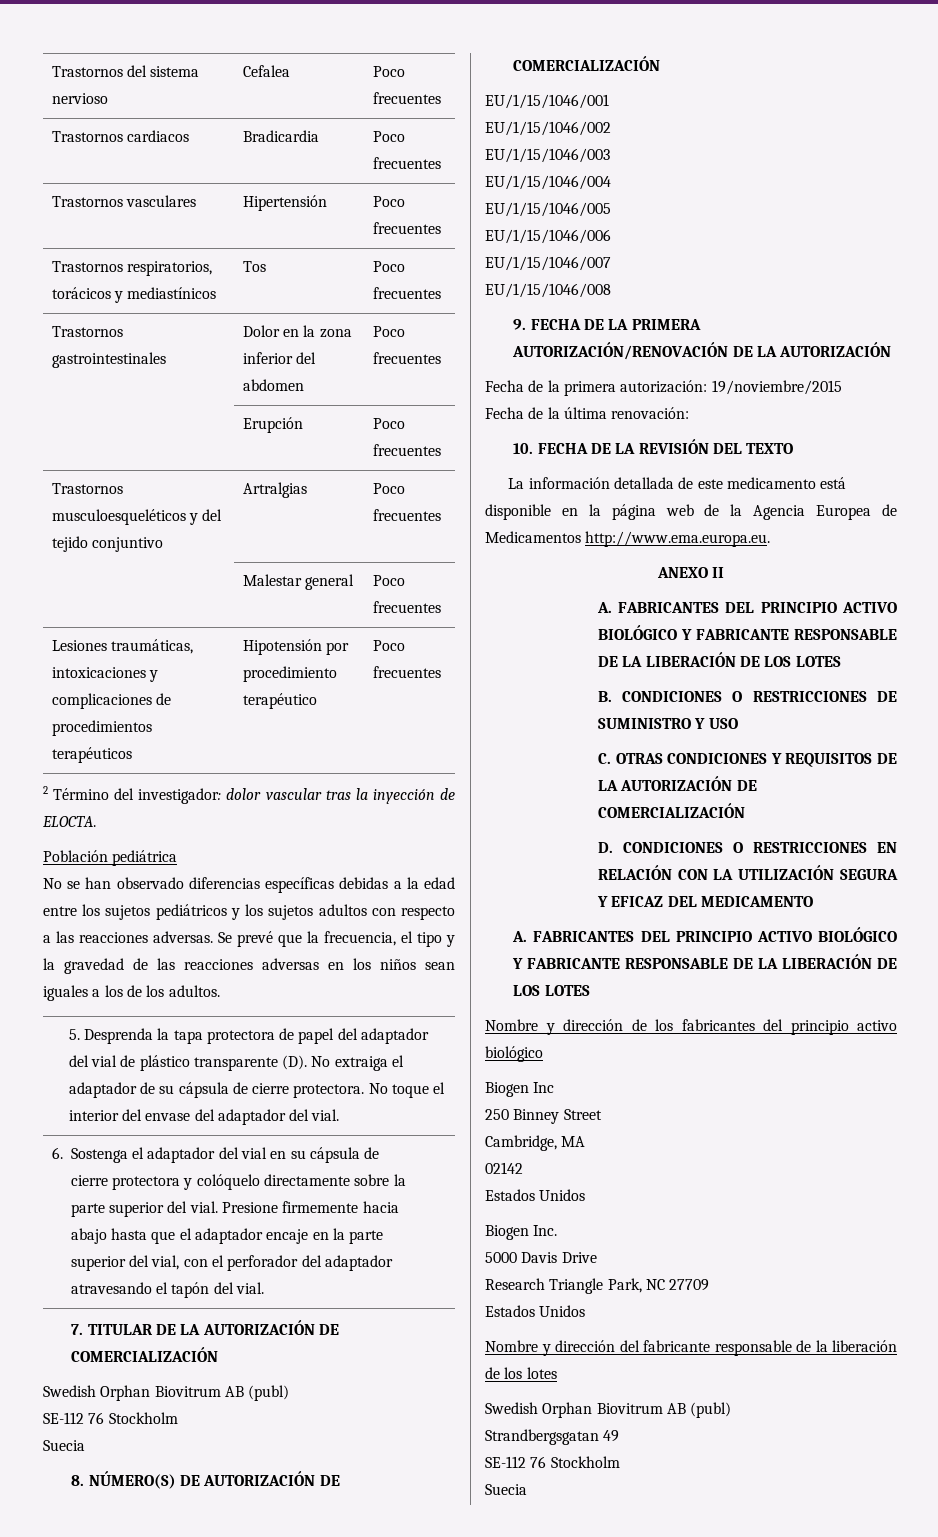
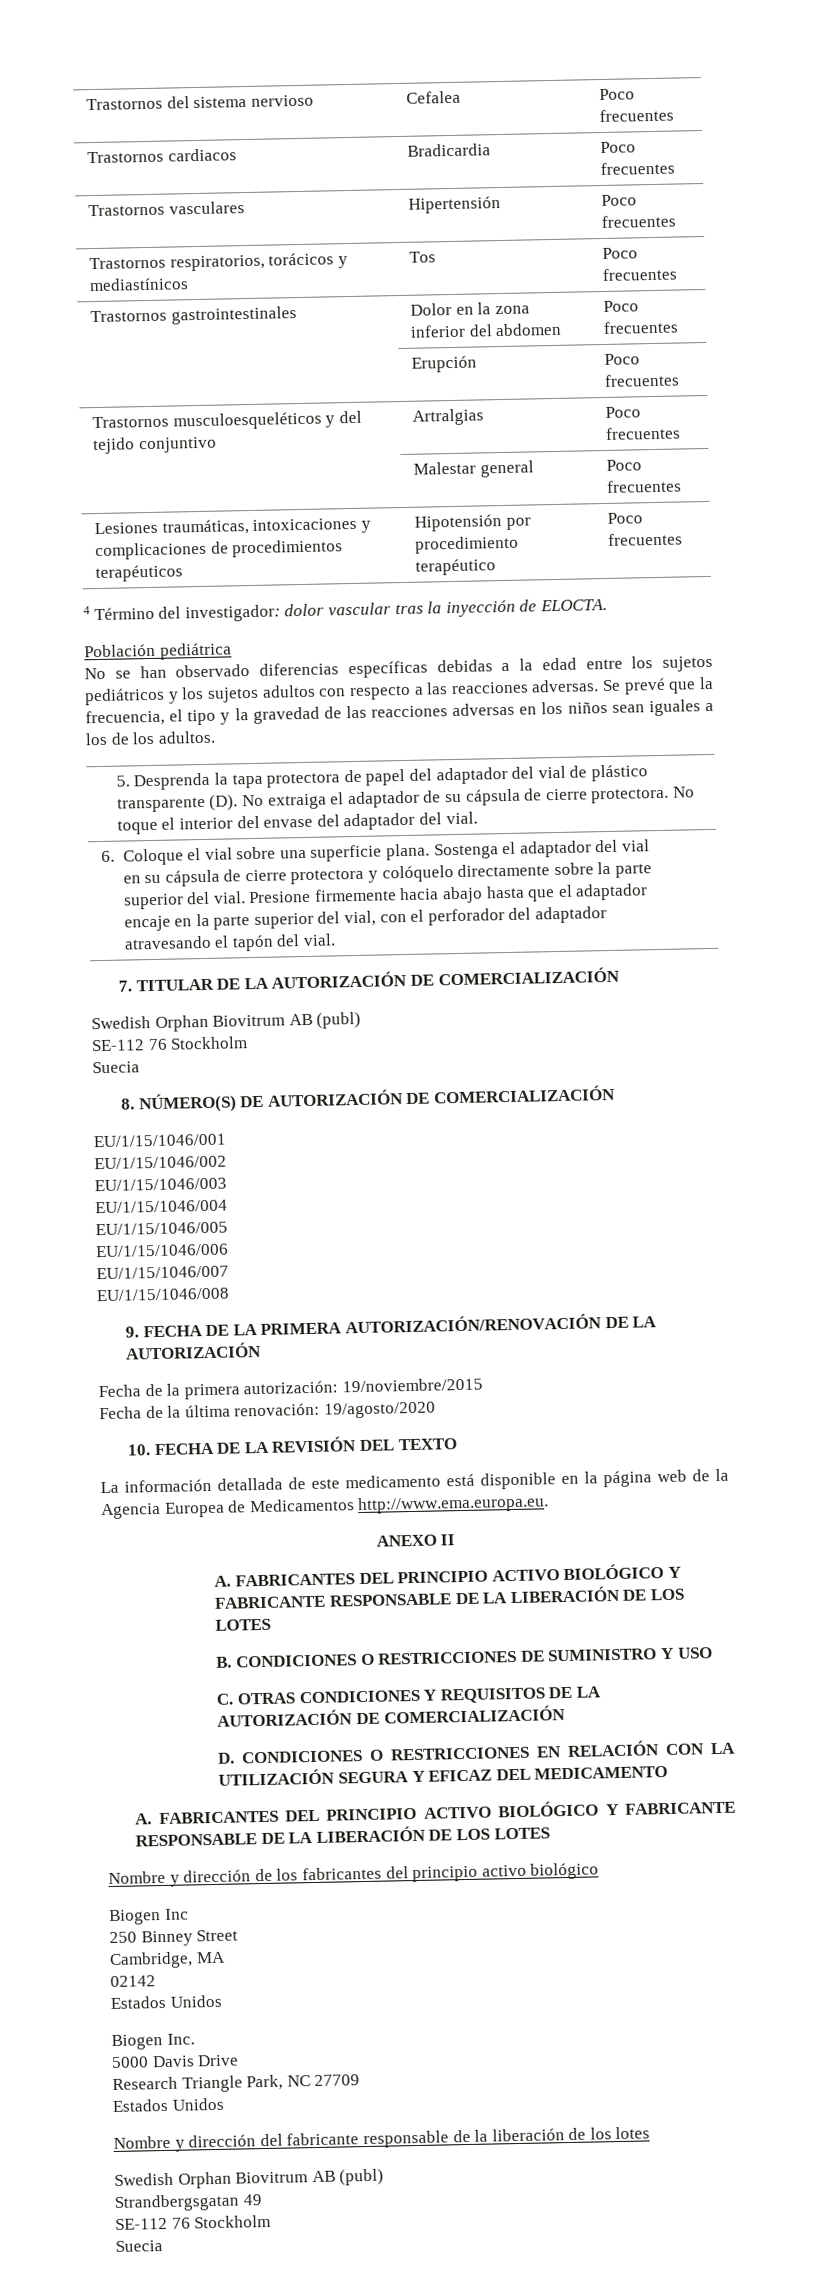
[43,786,48,794] 2 -> [83,606,90,615] 4
(63, 1153) none -> [122,843,431,866] Coloque el vial sobre una superficie plana.
(690, 413) none -> [323,1401,436,1419] 19/agosto/2020

